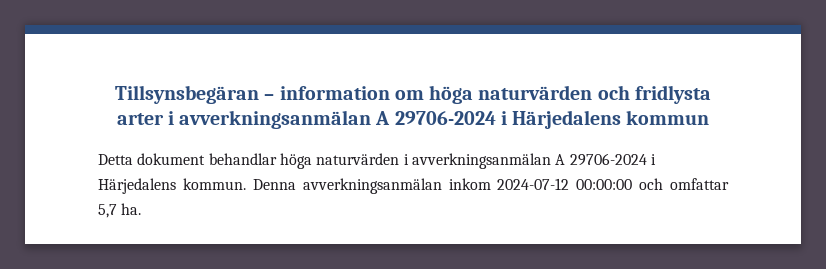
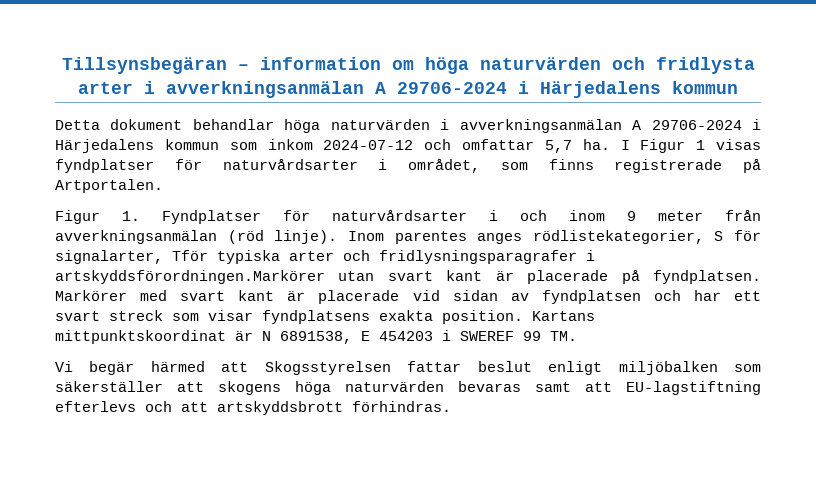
[182,178,442,194] kommun. Denna avverkningsanmälan -> [164,139,257,150] kommun som
[576,179,633,190] 00:00:00 -> (414, 145) none
(142, 209) none -> [620,139,762,153] [55,159,761,173] [55,179,163,193] [55,210,761,224] [55,230,761,244] [55,250,595,264] [55,270,762,284] [55,290,762,304] [55,310,595,324] [55,330,577,344] [55,361,761,375] [55,381,761,395] [55,401,451,415] I Figur 1 visas fyndplatser för naturvårdsarter i området, som finns registrerade på Artportalen. // Figur 1. Fyndplatser för naturvårdsarter i och inom 9 meter från avverkningsanmälan (röd linje). Inom parentes anges rödlistekategorier, S för signalarter, Tför typiska arter och fridlysningsparagrafer i artskyddsförordningen.Markörer utan svart kant är placerade på fyndplatsen. Markörer med svart kant är placerade vid sidan av fyndplatsen och har ett svart streck som visar fyndplatsens exakta position. Kartans mittpunktskoordinat är N 6891538, E 454203 i SWEREF 99 TM. // Vi begär härmed att Skogsstyrelsen fattar beslut enligt miljöbalken som säkerställer att skogens höga naturvärden bevaras samt att EU-lagstiftning efterlevs och att artskyddsbrott förhindras.

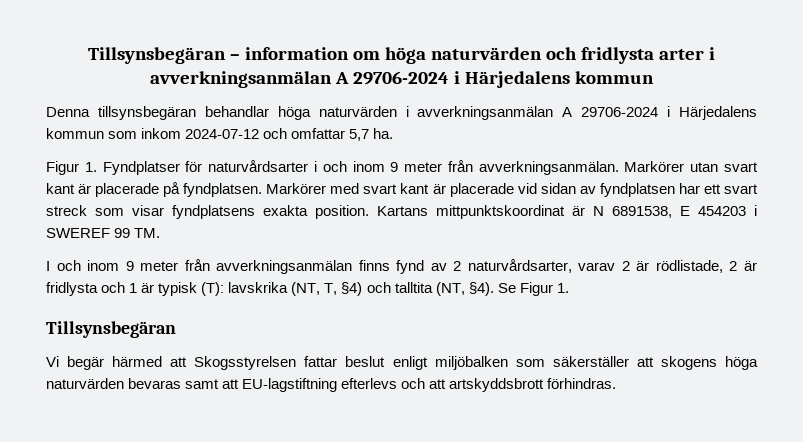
[55,119,183,130] Detta dokument -> [46,106,196,120] Denna tillsynsbegäran
[620,139,762,153] [55,159,761,173] [55,179,163,193] I Figur 1 visas fyndplatser för naturvårdsarter i området, som finns registrerade på Artportalen. -> (394, 133) none
[55,230,761,244] [55,250,595,264] [55,270,325,284] avverkningsanmälan (röd linje). Inom parentes anges rödlistekategorier, S för signalarter, Tför typiska arter och fridlysningsparagrafer i artskyddsförordningen.Markörer -> [478,161,685,175] avverkningsanmälan. Markörer
[653,290,681,301] och -> (675, 190) none
(577, 336) none -> [46,259,757,274] [46,282,569,296] [46,321,176,338] // I och inom 9 meter från avverkningsanmälan finns fynd av 2 naturvårdsarter, varav 2 är rödlistade, 2 är fridlysta och 1 är typisk (T): lavskrika (NT, T, §4) och talltita (NT, §4). Se Figur 1. // Tillsynsbegäran

